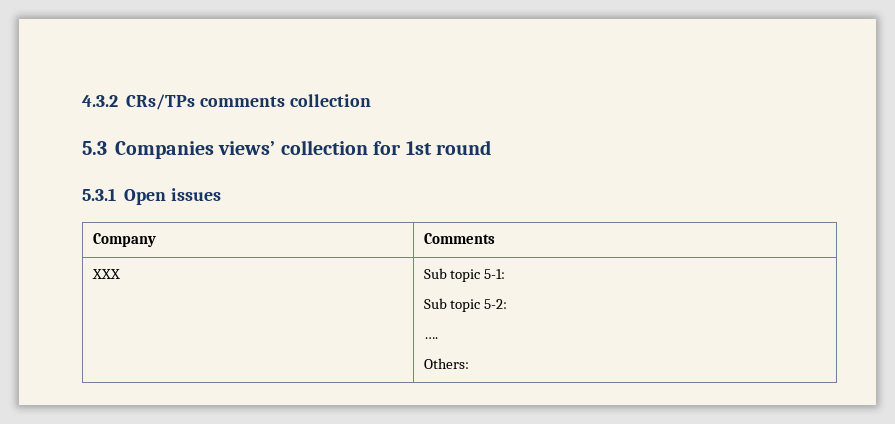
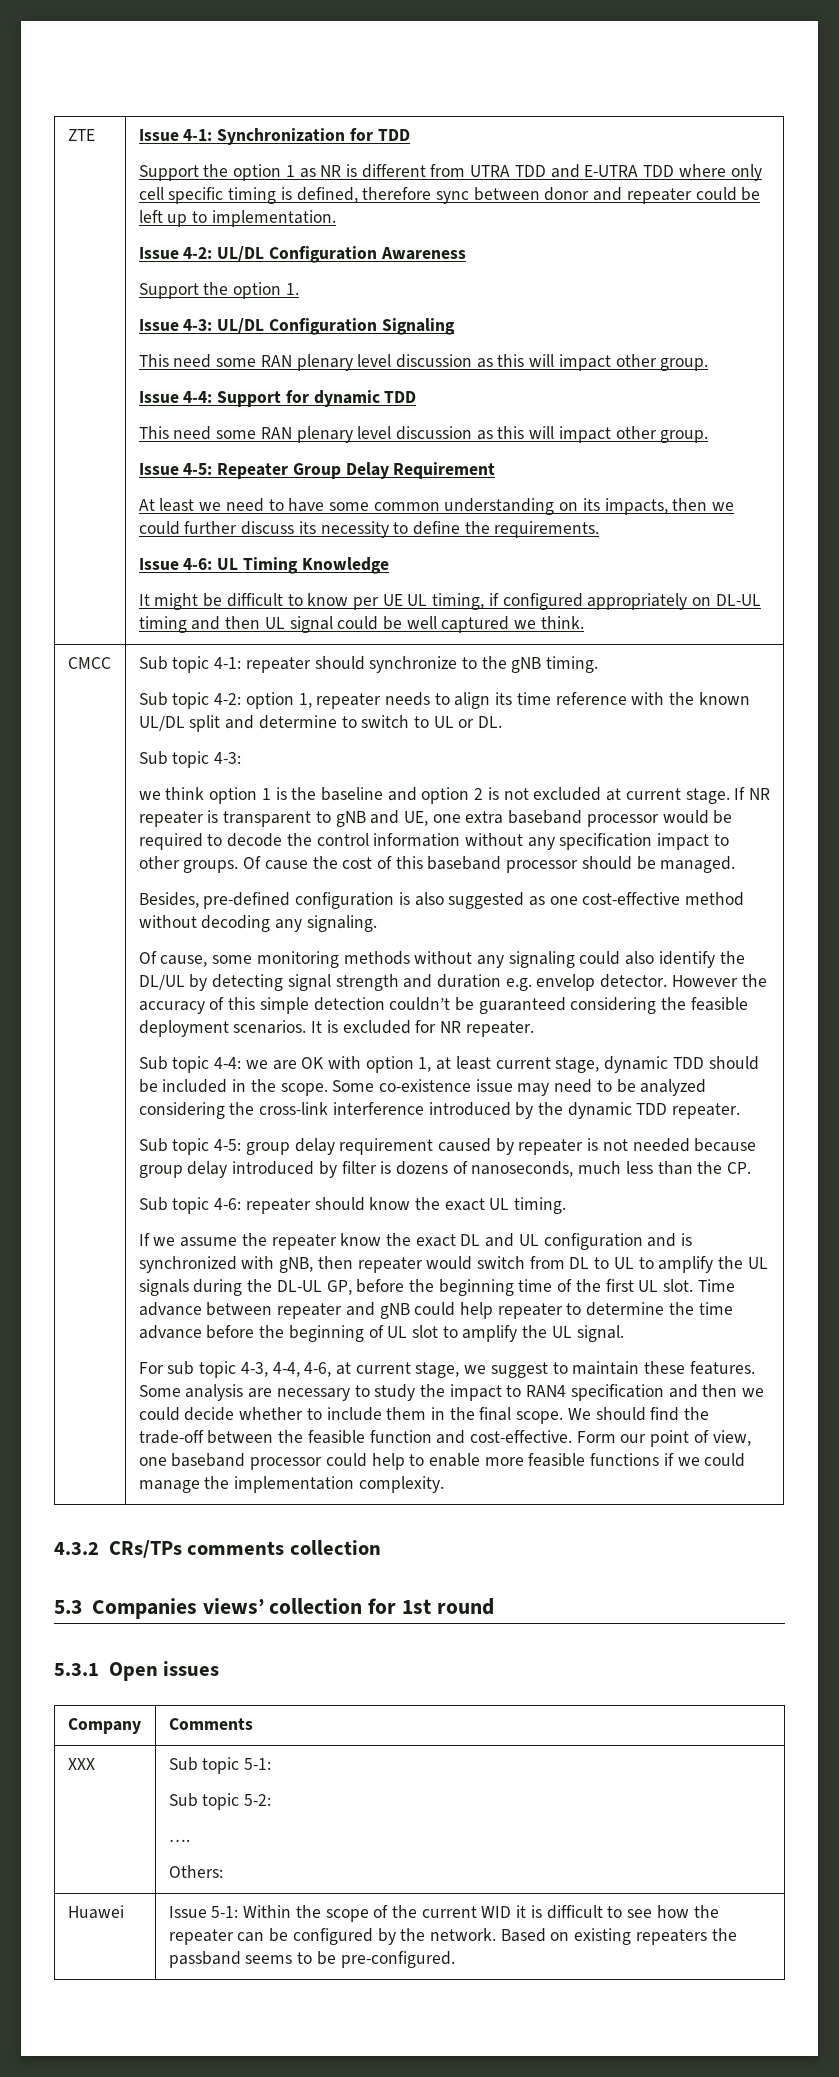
(82, 101) none -> [67,129,95,141] [138,128,410,145] [138,164,762,181] [138,187,761,204] [138,210,336,227] [138,246,466,263] [138,282,299,299] [138,318,455,335] [138,354,709,371] [138,390,417,407] [138,426,709,443] [138,462,496,479] [138,498,735,515] [138,521,600,538] [138,557,389,574] [138,593,761,610] [138,616,584,633] [67,657,111,669] [138,656,599,673] [138,692,750,709] [138,715,503,732] [138,751,242,768] [138,787,771,804] [138,810,733,827] [138,833,729,850] [138,856,736,873] [138,892,745,909] [138,915,377,932] [138,951,745,968] [138,974,767,991] [138,997,748,1014] [138,1020,534,1037] [138,1056,759,1073] [138,1079,707,1096] [138,1102,741,1119] [138,1138,757,1155] [138,1161,752,1178] [138,1197,567,1214] [138,1233,693,1250] [138,1256,768,1273] [138,1279,735,1296] [138,1302,733,1319] [138,1325,624,1342] [138,1361,755,1378] [138,1384,765,1401] [138,1407,710,1424] [138,1430,751,1447] [138,1453,746,1470] [138,1476,444,1493] ZTE | Issue 4-1: Synchronization for TDD // Support the option 1 as NR is different from UTRA TDD and E-UTRA TDD where only cell specific timing is defined, therefore sync between donor and repeater could be left up to implementation. // Issue 4-2: UL/DL Configuration Awareness // Support the option 1. // Issue 4-3: UL/DL Configuration Signaling // This need some RAN plenary level discussion as this will impact other group. // Issue 4-4: Support for dynamic TDD // This need some RAN plenary level discussion as this will impact other group. // Issue 4-5: Repeater Group Delay Requirement // At least we need to have some common understanding on its impacts, then we could further discuss its necessity to define the requirements. // Issue 4-6: UL Timing Knowledge // It might be difficult to know per UE UL timing, if configured appropriately on DL-UL timing and then UL signal could be well captured we think. // CMCC | Sub topic 4-1: repeater should synchronize to the gNB timing. // Sub topic 4-2: option 1, repeater needs to align its time reference with the known UL/DL split and determine to switch to UL or DL. // Sub topic 4-3: // we think option 1 is the baseline and option 2 is not excluded at current stage. If NR repeater is transparent to gNB and UE, one extra baseband processor would be required to decode the control information without any specification impact to other groups. Of cause the cost of this baseband processor should be managed. // Besides, pre-defined configuration is also suggested as one cost-effective method without decoding any signaling. // Of cause, some monitoring methods without any signaling could also identify the DL/UL by detecting signal strength and duration e.g. envelop detector. However the accuracy of this simple detection couldn’t be guaranteed considering the feasible deployment scenarios. It is excluded for NR repeater. // Sub topic 4-4: we are OK with option 1, at least current stage, dynamic TDD should be included in the scope. Some co-existence issue may need to be analyzed considering the cross-link interference introduced by the dynamic TDD repeater. // Sub topic 4-5: group delay requirement caused by repeater is not needed because group delay introduced by filter is dozens of nanoseconds, much less than the CP. // Sub topic 4-6: repeater should know the exact UL timing. // If we assume the repeater know the exact DL and UL configuration and is synchronized with gNB, then repeater would switch from DL to UL to amplify the UL signals during the DL-UL GP, before the beginning time of the first UL slot. Time advance between repeater and gNB could help repeater to determine the time advance before the beginning of UL slot to amplify the UL signal. // For sub topic 4-3, 4-4, 4-6, at current stage, we suggest to maintain these features. Some analysis are necessary to study the impact to RAN4 specification and then we could decide whether to include them in the final scope. We should find the trade-off between the feasible function and cost-effective. Form our point of view, one baseband processor could help to enable more feasible functions if we could manage the implementation complexity. //
(469, 363) none -> [67,1905,124,1919] [168,1905,719,1922] [168,1928,737,1945] [168,1951,455,1968] // Huawei | Issue 5-1: Within the scope of the current WID it is difficult to see how the repeater can be configured by the network. Based on existing repeaters the passband seems to be pre-configured.

